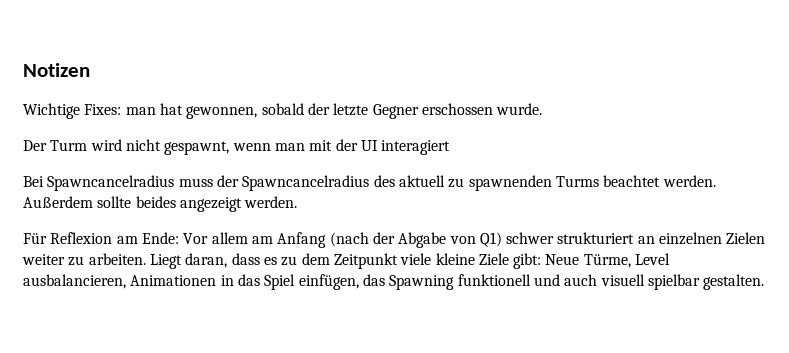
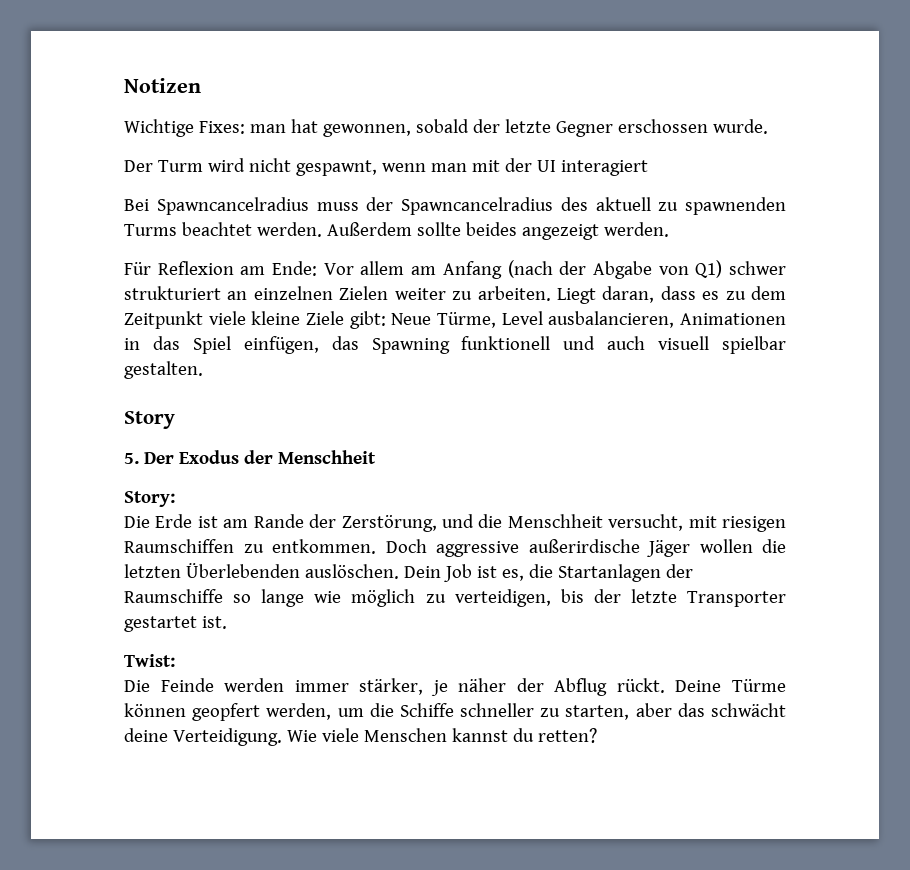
(765, 282) none -> [124,411,175,429] [124,450,376,464] [124,491,175,507] [124,514,786,532] [124,539,786,557] [124,563,693,582] [124,589,787,607] [124,616,227,632] [124,654,175,667] [124,678,786,696] [124,703,786,721] [124,728,597,746] // Story // 5. Der Exodus der Menschheit // Story: // Die Erde ist am Rande der Zerstörung, und die Menschheit versucht, mit riesigen Raumschiffen zu entkommen. Doch aggressive außerirdische Jäger wollen die letzten Überlebenden auslöschen. Dein Job ist es, die Startanlagen der Raumschiffe so lange wie möglich zu verteidigen, bis der letzte Transporter gestartet ist. // Twist: // Die Feinde werden immer stärker, je näher der Abflug rückt. Deine Türme können geopfert werden, um die Schiffe schneller zu starten, aber das schwächt deine Verteidigung. Wie viele Menschen kannst du retten?

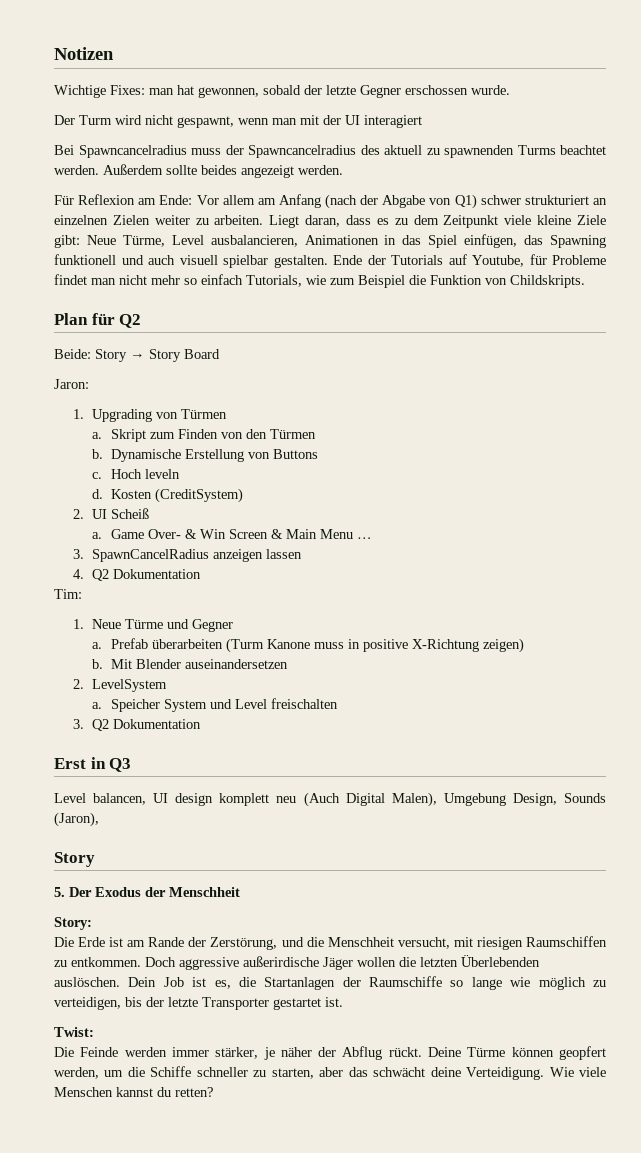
(203, 370) none -> [333,254,606,267] [54,274,585,288] [54,313,142,328] [54,349,220,362] [54,379,89,389] [72,409,227,422] [91,429,316,442] [91,449,318,462] [91,469,180,479] [91,488,243,503] [72,508,149,519] [91,529,372,539] [72,549,302,562] [72,569,201,581] [54,589,82,599] [72,619,233,632] [91,638,524,653] [91,659,288,669] [72,679,167,692] [91,698,338,712] [72,719,201,731] [54,757,132,772] [54,792,606,807] [54,812,99,827] Ende der Tutorials auf Youtube, für Probleme findet man nicht mehr so einfach Tutorials, wie zum Beispiel die Funktion von Childskripts. // Plan für Q2 // Beide: Story → Story Board // Jaron: // 1. Upgrading von Türmen // a. Skript zum Finden von den Türmen // b. Dynamische Erstellung von Buttons // c. Hoch leveln // d. Kosten (CreditSystem) // 2. UI Scheiß // a. Game Over- & Win Screen & Main Menu … // 3. SpawnCancelRadius anzeigen lassen // 4. Q2 Dokumentation // Tim: // 1. Neue Türme und Gegner // a. Prefab überarbeiten (Turm Kanone muss in positive X-Richtung zeigen) // b. Mit Blender auseinandersetzen // 2. LevelSystem // a. Speicher System und Level freischalten // 3. Q2 Dokumentation // Erst in Q3 // Level balancen, UI design komplett neu (Auch Digital Malen), Umgebung Design, Sounds (Jaron),

